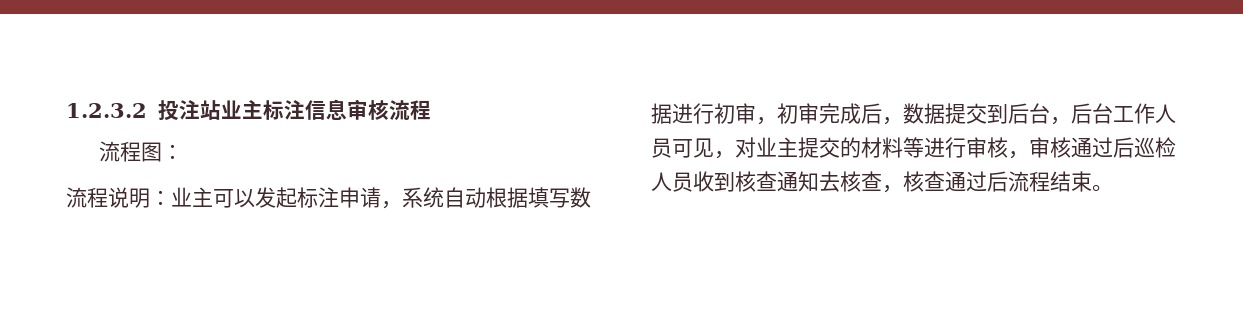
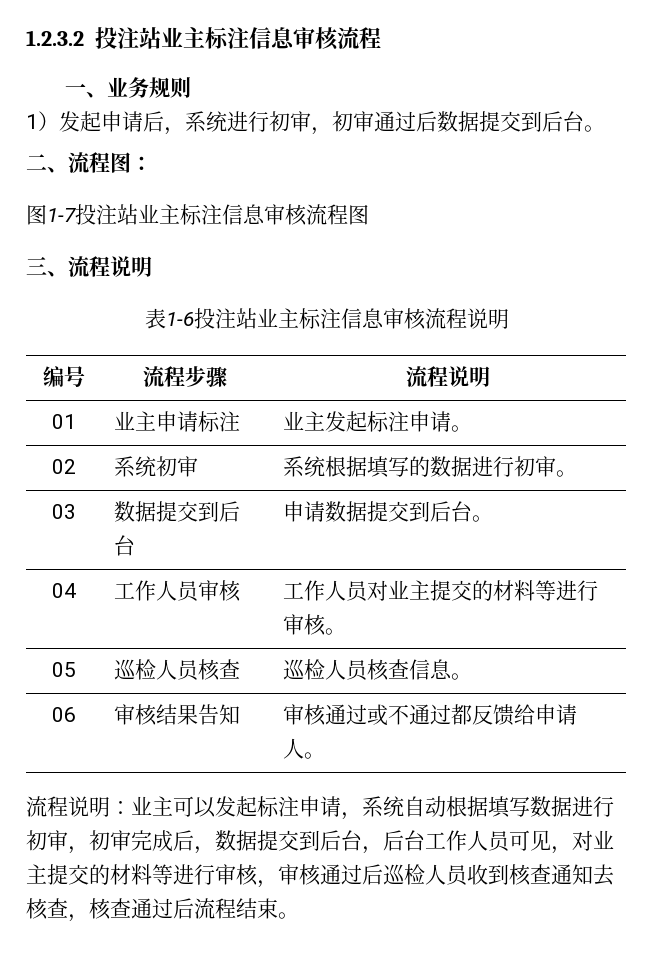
[99,141,184,162] 流程图： -> [65,77,192,99] [26,111,605,135] [26,152,152,173] [26,204,369,226] [26,256,152,277] [144,308,509,330] [42,366,85,387] [143,366,227,387] [405,366,490,387] [51,414,76,429] [114,411,241,432] [283,411,473,432] [51,459,76,474] [114,456,199,477] [283,456,578,478] [51,504,76,519] [114,501,241,522] [114,535,136,556] [283,501,494,522] [51,583,76,598] [114,580,242,602] [283,580,599,602] [283,614,347,636] [51,662,76,677] [114,659,241,681] [283,659,473,681] [51,707,76,722] [114,704,241,726] [283,704,578,726] [283,738,326,759] 一、业务规则 // 1）发起申请后，系统进行初审，初审通过后数据提交到后台。 // 二、流程图： // 图1-7投注站业主标注信息审核流程图 // 三、流程说明 // 表1-6投注站业主标注信息审核流程说明 // 编号 | 流程步骤 | 流程说明 // 01 | 业主申请标注 | 业主发起标注申请。 // 02 | 系统初审 | 系统根据填写的数据进行初审。 // 03 | 数据提交到后台 | 申请数据提交到后台。 // 04 | 工作人员审核 | 工作人员对业主提交的材料等进行审核。 // 05 | 巡检人员核查 | 巡检人员核查信息。 // 06 | 审核结果告知 | 审核通过或不通过都反馈给申请人。

